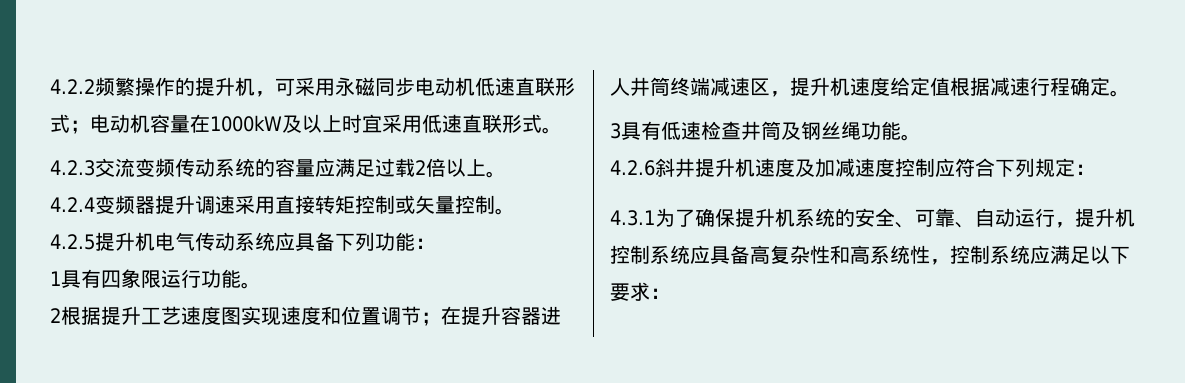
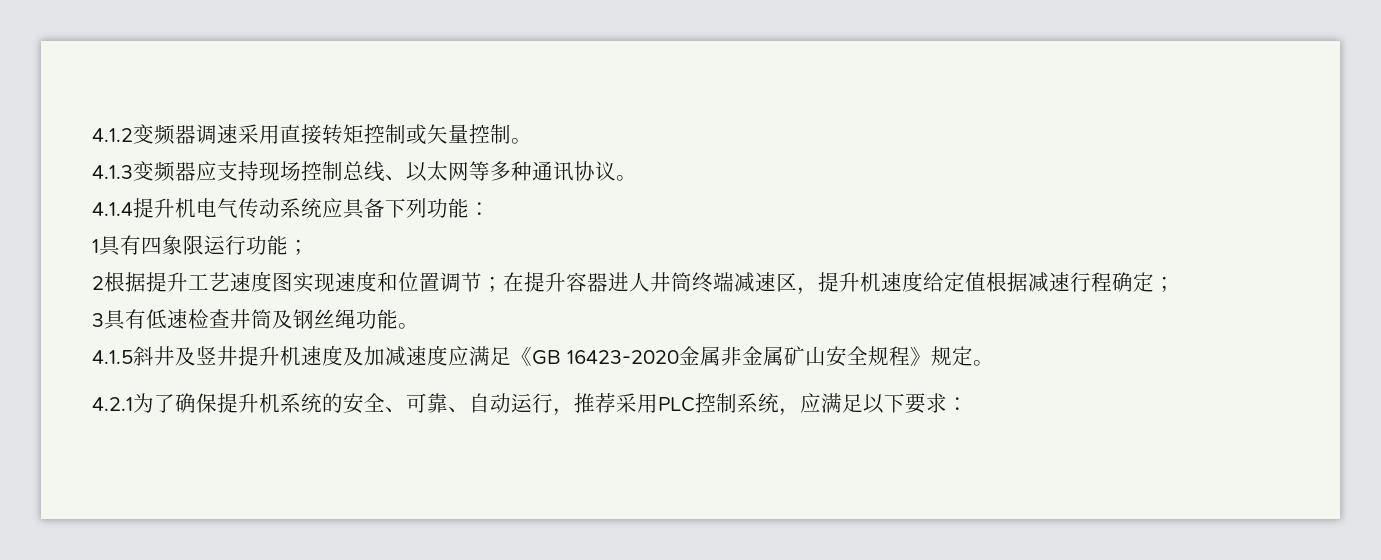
[50,77,575,97] [50,114,562,134] [50,158,506,178] [50,195,195,214] 4.2.2频繁操作的提升机，可采用永磁同步电动机低速直联形式；电动机容量在1000kW及以上时宜采用低速直联形式。 // 4.2.3交流变频传动系统的容量应满足过载2倍以上。 // 4.2.4变频器提升 -> [92,124,196,145] 4.1.2变频器
[50,234,95,250] 4.2.5 -> [92,161,637,182] [92,202,133,216] 4.1.3变频器应支持现场控制总线、以太网等多种通讯协议。 // 4.1.4
[241,282,261,289] 。 -> [288,239,309,255] ；
[1110,90,1130,97] 。 -> [1154,276,1175,292] ；
[610,158,675,177] 4.2.6斜 -> [92,346,217,366] 4.1.5斜井及竖
[895,158,1095,177] [610,210,655,226] 控制应符合下列规定： // 4.3.1 -> [448,346,994,367] [92,397,133,411] 应满足《GB 16423-2020金属非金属矿山安全规程》规定。 // 4.2.1
[1075,208,1135,227] [610,245,1030,265] 提升机控制系统应具备高复杂性和高系统性，控制系统 -> [574,393,800,416] 推荐采用PLC控制系统，

